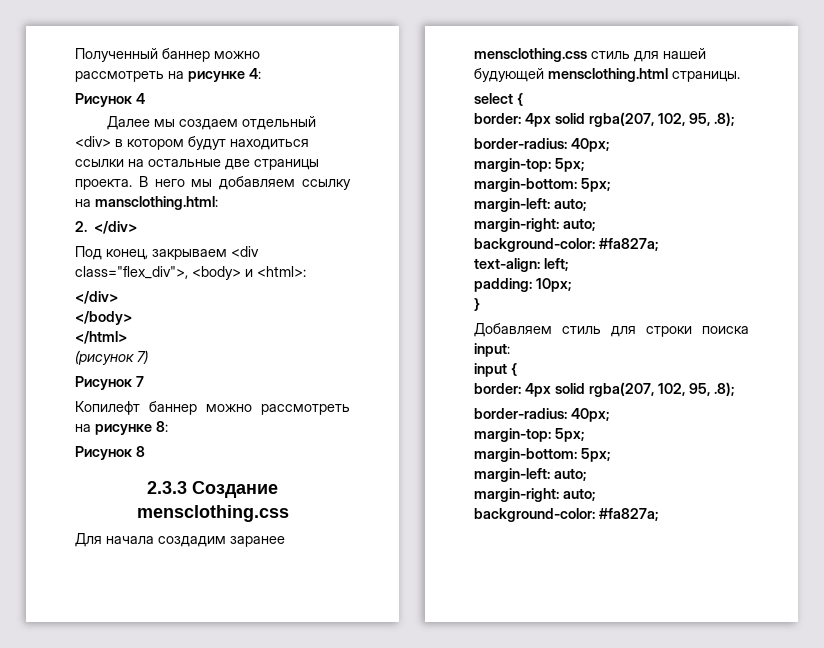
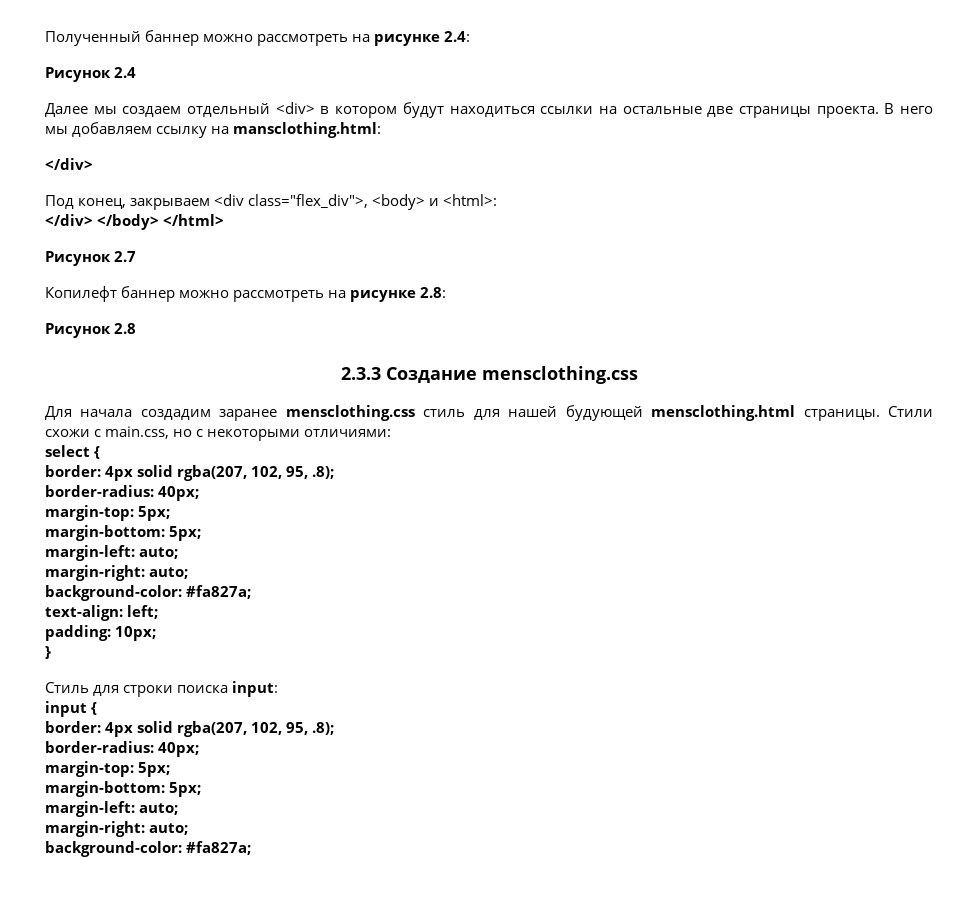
[249,68,261,79] [75,93,145,107] 4: // Рисунок 4 -> [444,31,471,42] [45,67,137,82] 2.4: // Рисунок 2.4
[75,221,87,232] 2. -> (382, 130) none
(118, 297) // -> (93, 220) none
(132, 318) // -> (160, 222) none
[75,350,148,365] [75,376,144,390] // (рисунок 7) // Рисунок 7 -> [45,251,137,266] // Рисунок 2.7
[156,421,168,432] [75,446,145,460] 8: // Рисунок 8 -> [420,287,447,298] [45,323,137,338] 2.8: // Рисунок 2.8
(740, 76) none -> [888,406,934,417] [45,426,392,441] Стили схожи с main.css, но с некоторыми отличиями:
[474,323,601,337] Добавляем стиль -> [45,682,89,693] Стиль

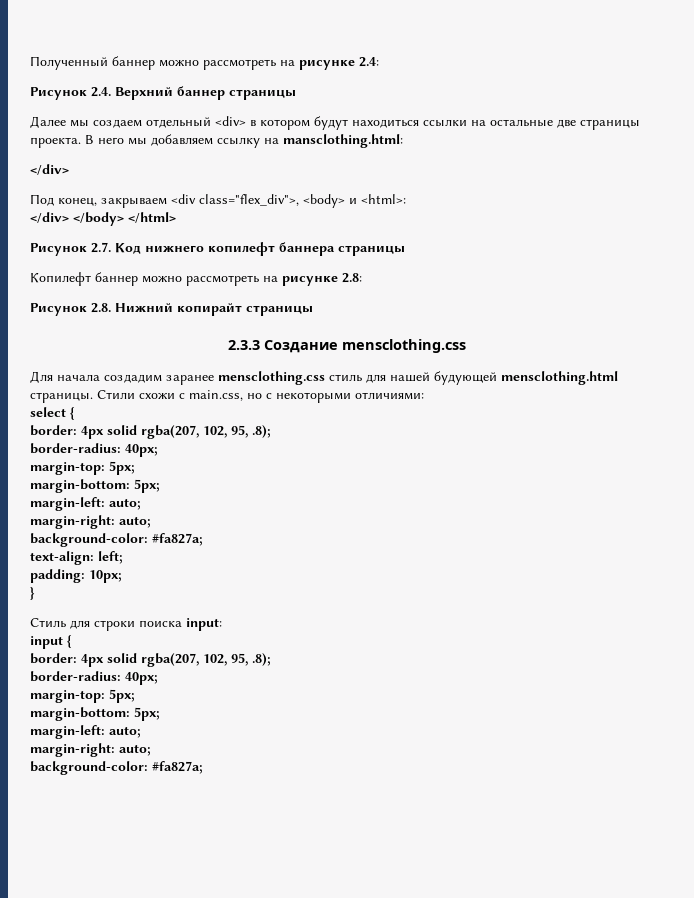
[114,67,137,78] 2.4 -> [91,86,296,100] 2.4. Верхний баннер страницы
[114,251,137,262] 2.7 -> [91,242,405,256] 2.7. Код нижнего копилефт баннера страницы
[114,323,137,334] 2.8 -> [91,303,313,316] 2.8. Нижний копирайт страницы

